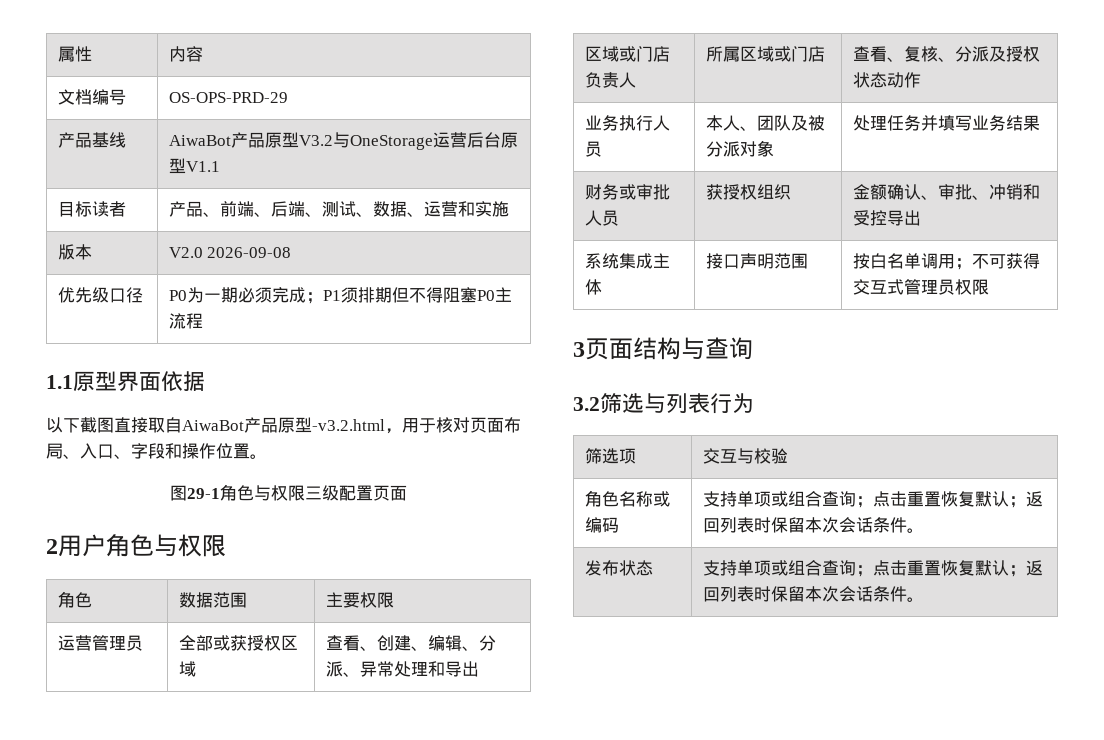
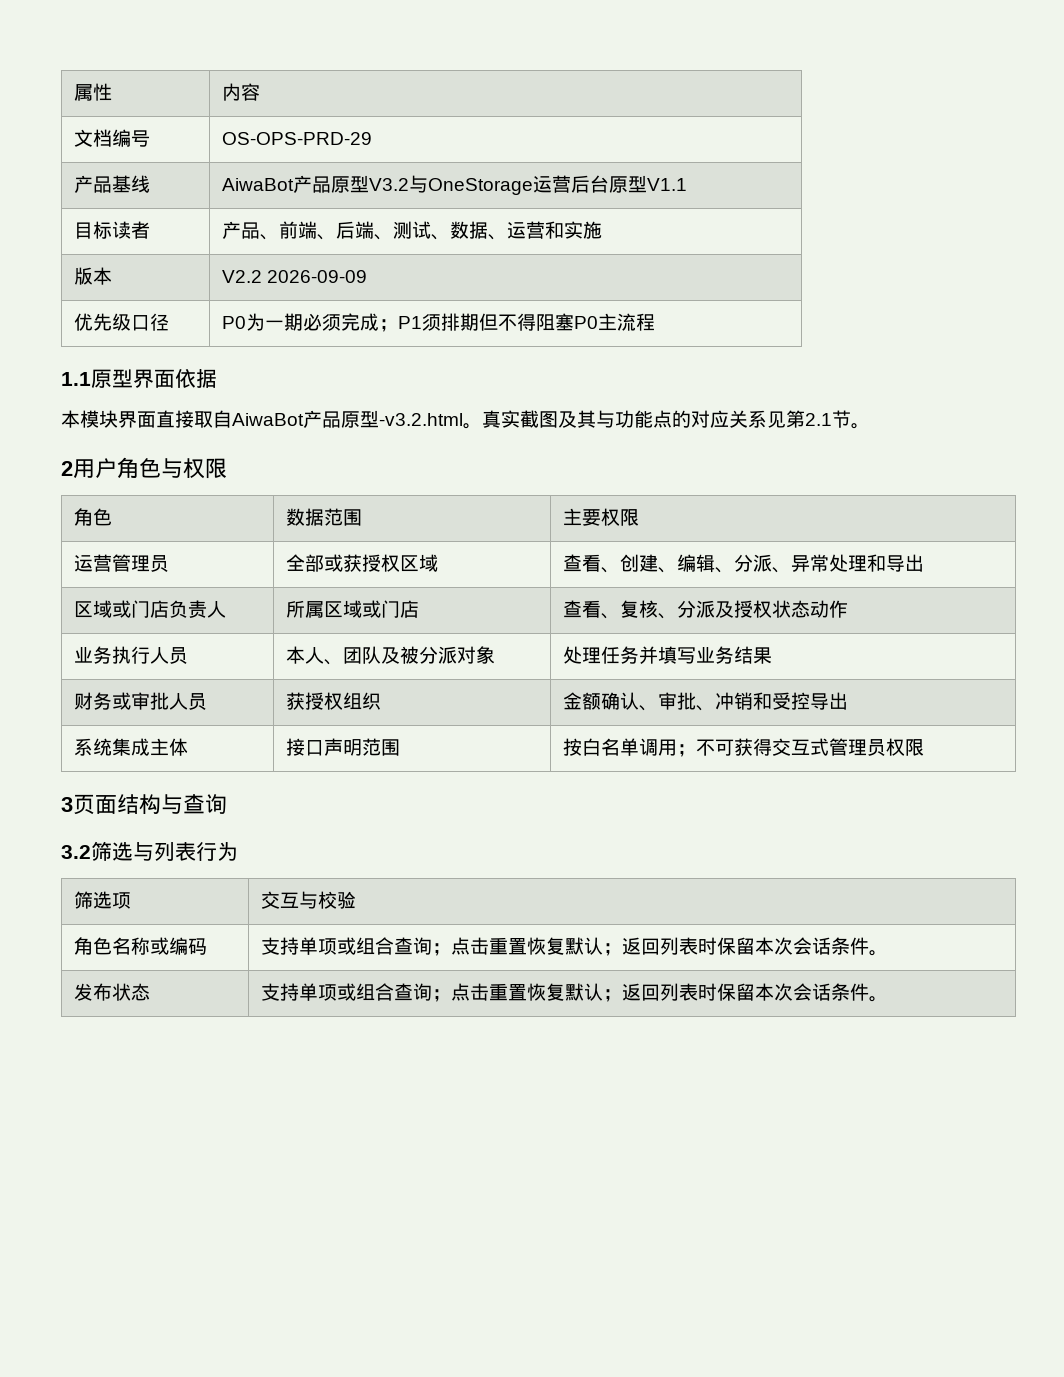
[168,247,292,258] V2.0 2026-09-08 -> [221,270,367,283] V2.2 2026-09-09
[46,417,114,433] 以下截图 -> [61,410,156,428] 本模块界面
[385,417,521,434] [46,443,267,459] [170,484,407,501] ，用于核对页面布局、入口、字段和操作位置。 // 图29-1角色与权限三级配置页面 -> [463,410,870,429] 。真实截图及其与功能点的对应关系见第2.1节。

